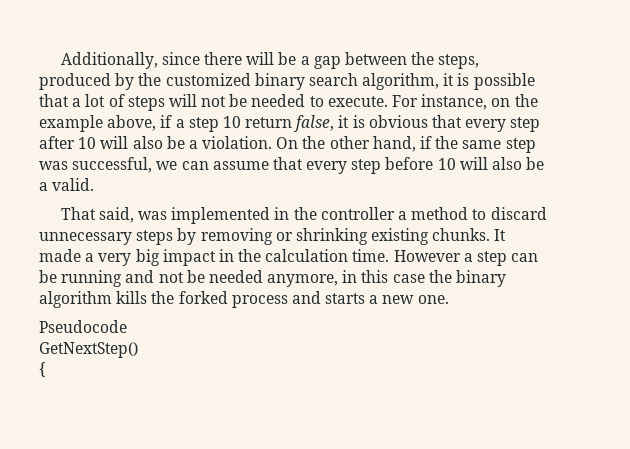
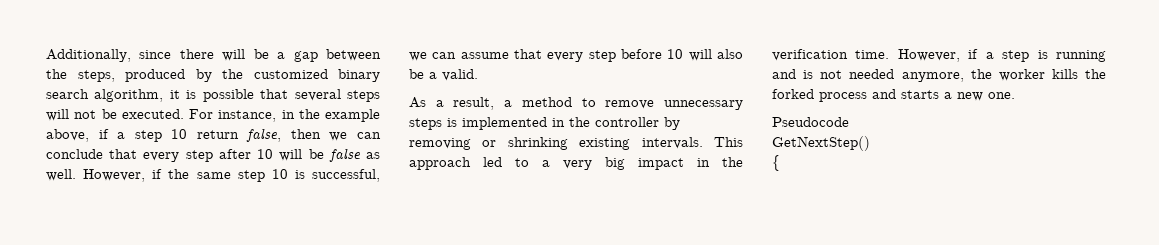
[72,94,125,107] a lot of -> [294,89,341,101] several
[251,94,388,107] needed to execute. -> [121,109,184,119] executed.
[491,98,511,107] on -> [281,110,295,119] in
[338,115,428,128] it is obvious -> [290,129,381,141] [46,149,103,159] then we can conclude
[132,136,416,152] also be a violation. On the other hand, -> [308,148,381,162] [46,169,146,182] be false as well. However,
[39,161,68,170] was -> [271,169,305,179] 10 is
[60,207,547,224] [39,230,174,245] That said, was implemented in the controller a method to discard unnecessary steps -> [409,97,743,110] [409,117,659,130] As a result, a method to remove unnecessary steps is implemented in the controller
[432,228,507,241] [39,249,81,262] chunks. It made -> [641,137,743,149] [409,157,529,170] intervals. This approach led to
[265,249,539,266] [39,270,507,287] [39,291,112,308] calculation time. However a step can be running and not be needed anymore, in this case the binary algorithm -> [772,49,1106,62] [772,69,1045,82] verification time. However, if a step is running and is not needed anymore, the worker

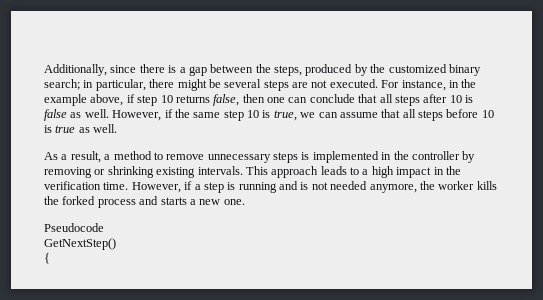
[222,49,269,61] will be -> [168,65,177,73] is
[46,89,380,102] [46,109,117,121] search algorithm, it is possible that several steps will not be -> [44,79,328,91] search; in particular, there might be several steps are not
[117,129,239,142] a step 10 return -> [137,95,210,106] step 10 returns
[329,132,348,141] we -> [267,97,285,103] one
[143,149,324,162] every step after 10 will be -> [379,94,473,106] all steps after 10 is
[312,169,380,182] successful, -> [273,110,297,121] true,
[547,49,743,62] [409,69,478,81] every step before 10 will also be a valid. -> [402,109,494,121] [44,124,118,133] all steps before 10 is true as well.
[483,157,502,167] led -> [320,166,347,175] leads
[563,157,625,170] very big -> [371,166,394,178] high

